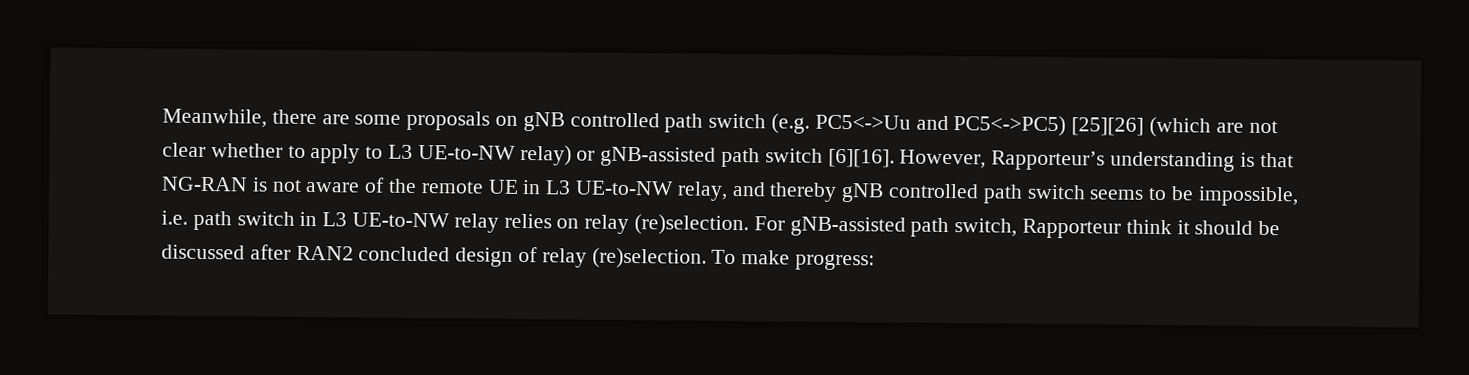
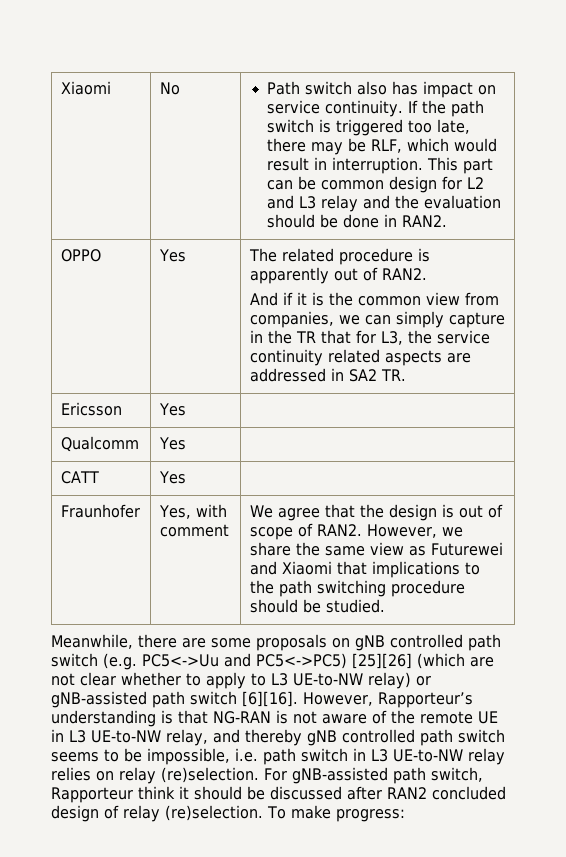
(162, 118) none -> [60,81,111,95] [159,82,180,95] [267,81,497,98] [267,100,485,117] [267,119,471,136] [267,138,498,155] [267,157,494,174] [267,176,485,193] [267,195,502,212] [267,214,448,228] [60,249,101,262] [158,249,186,262] [248,248,430,265] [249,267,427,284] [249,292,499,306] [249,311,505,328] [249,330,490,345] [249,349,471,366] [249,368,406,382] [60,402,122,416] [158,403,186,416] [60,436,139,452] [158,437,186,450] [60,471,99,484] [158,471,186,484] [60,504,140,518] [158,504,227,519] [159,524,229,537] [249,504,503,521] [249,523,463,540] [249,542,503,556] [249,561,480,578] [249,580,465,597] [249,599,385,613] Xiaomi | No | Path switch also has impact on service continuity. If the path switch is triggered too late, there may be RLF, which would result in interruption. This part can be common design for L2 and L3 relay and the evaluation should be done in RAN2. // OPPO | Yes | The related procedure is apparently out of RAN2. // And if it is the common view from companies, we can simply capture in the TR that for L3, the service continuity related aspects are addressed in SA2 TR. // Ericsson | Yes | // Qualcomm | Yes | // CATT | Yes | // Fraunhofer | Yes, with comment | We agree that the design is out of scope of RAN2. However, we share the same view as Futurewei and Xiaomi that implications to the path switching procedure should be studied. //

